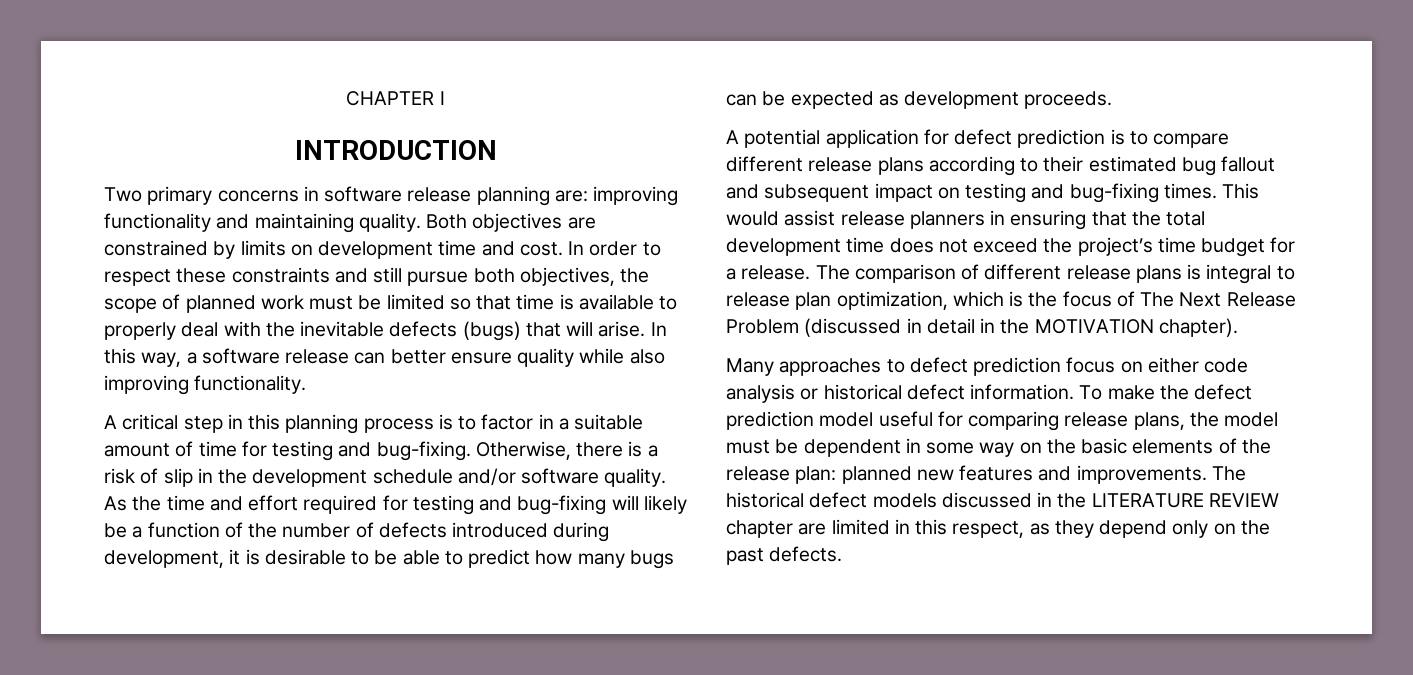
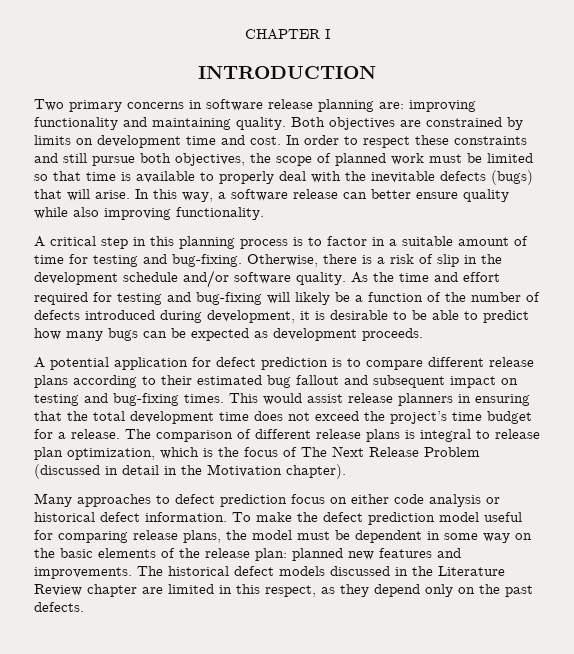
[1034,319,1154,334] MOTIVATION -> [207,464,282,477] Motivation
[1091,493,1279,508] LITERATURE REVIEW -> [438,566,505,576] [34,584,82,596] Literature Review

